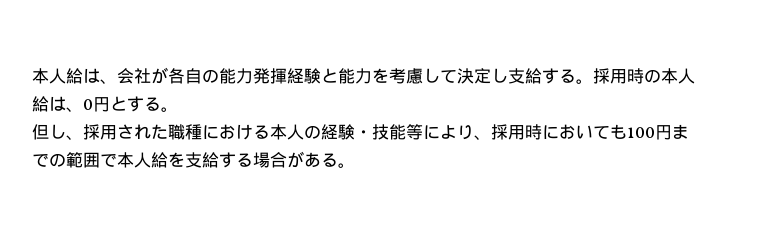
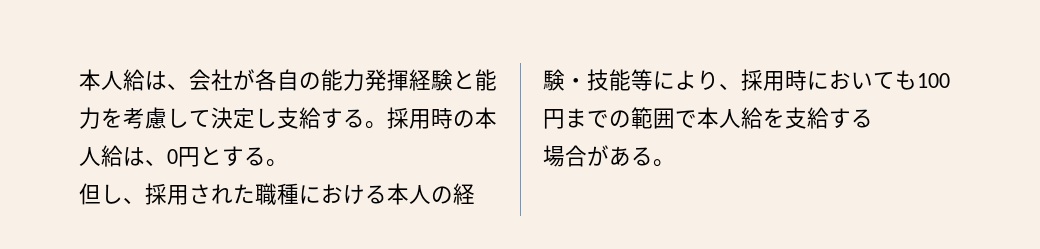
(253, 160) none -> (873, 118) //

